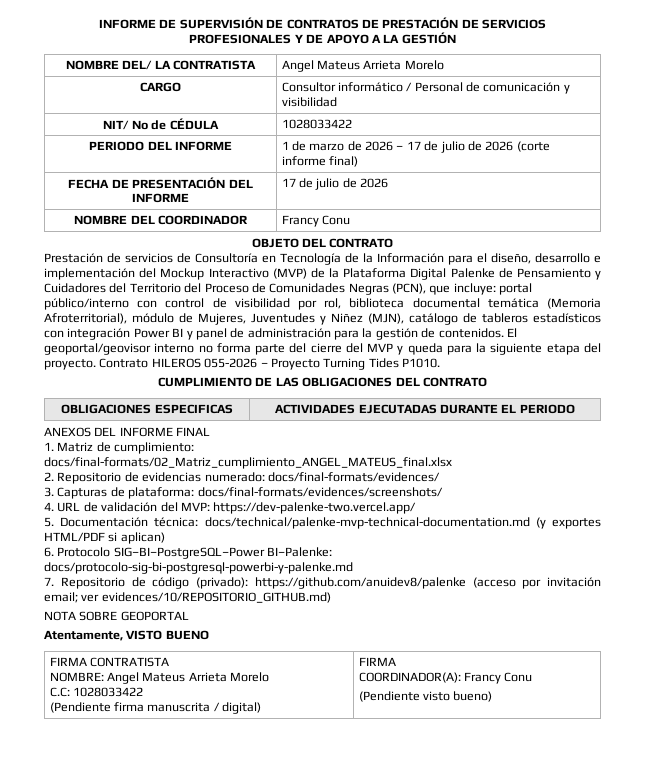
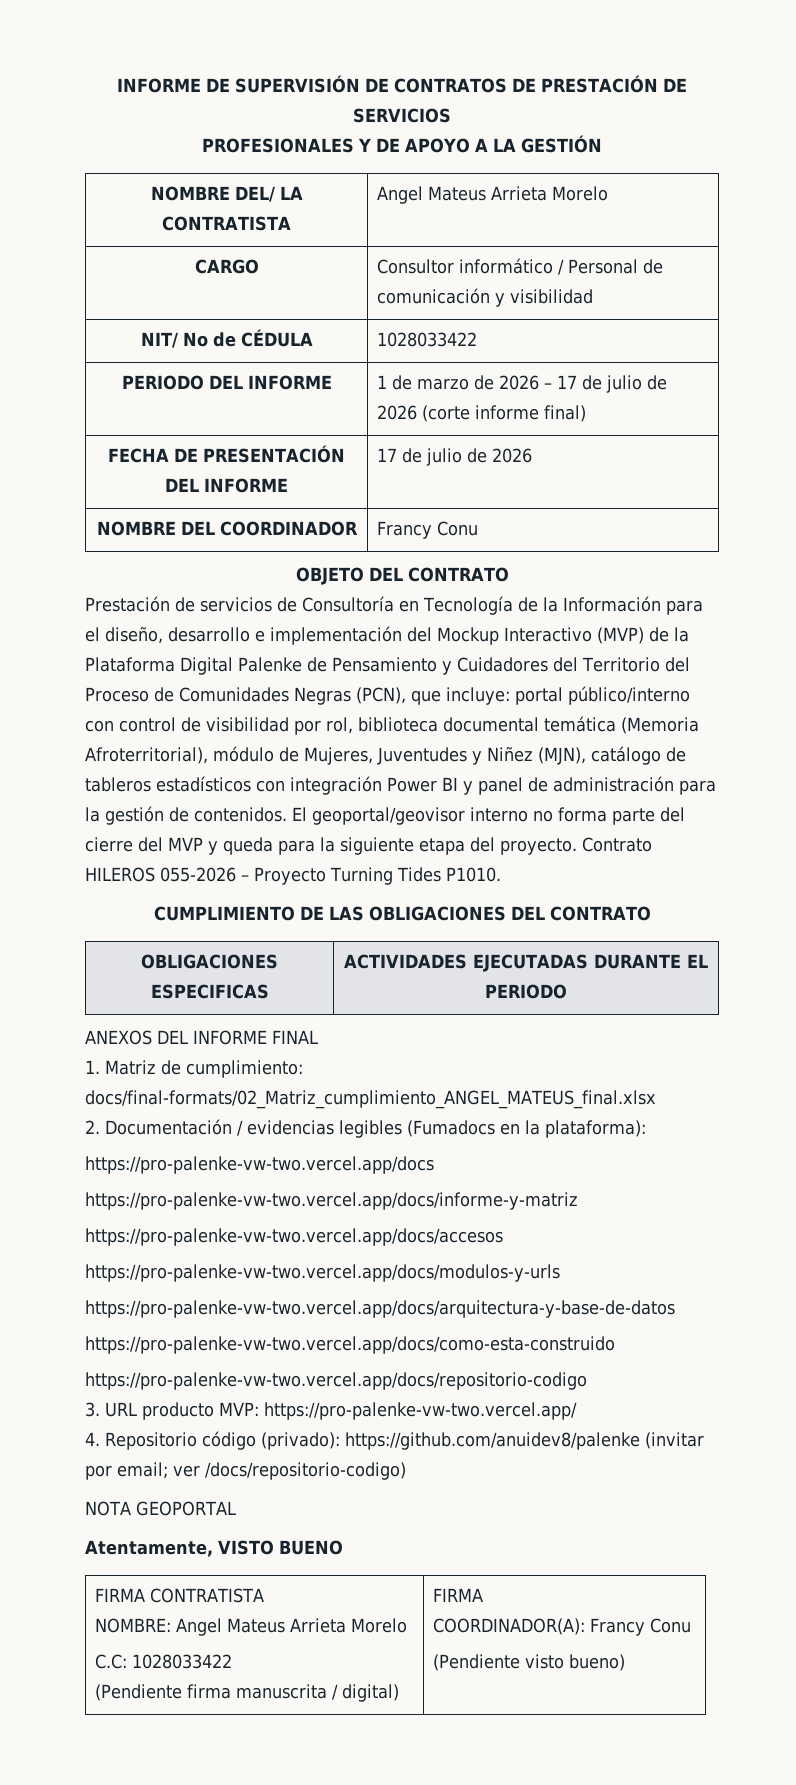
[57,472,440,484] [44,487,443,499] [44,502,417,514] [44,517,601,529] [44,532,165,544] [44,547,333,559] [44,562,353,574] [44,577,601,589] Repositorio de evidencias numerado: docs/final-formats/evidences/ // 3. Capturas de plataforma: docs/final-formats/evidences/screenshots/ // 4. URL de validación del MVP: https://dev-palenke-two.vercel.app/ // 5. Documentación técnica: docs/technical/palenke-mvp-technical-documentation.md (y exportes HTML/PDF si aplican) // 6. Protocolo SIG–BI–PostgreSQL–Power BI–Palenke: docs/protocolo-sig-bi-postgresql-powerbi-y-palenke.md // 7. Repositorio de código (privado): https://github.com/anuidev8/palenke (acceso por invitación -> [105,1119,646,1138] [85,1156,434,1174] [85,1192,578,1210] [85,1228,503,1246] [85,1264,560,1282] [85,1300,675,1318] [85,1336,615,1354] [85,1372,587,1390] [85,1402,577,1420] [85,1431,704,1450] [85,1465,112,1480] Documentación / evidencias legibles (Fumadocs en la plataforma): // https://pro-palenke-vw-two.vercel.app/docs // https://pro-palenke-vw-two.vercel.app/docs/informe-y-matriz // https://pro-palenke-vw-two.vercel.app/docs/accesos // https://pro-palenke-vw-two.vercel.app/docs/modulos-y-urls // https://pro-palenke-vw-two.vercel.app/docs/arquitectura-y-base-de-datos // https://pro-palenke-vw-two.vercel.app/docs/como-esta-construido // https://pro-palenke-vw-two.vercel.app/docs/repositorio-codigo // 3. URL producto MVP: https://pro-palenke-vw-two.vercel.app/ // 4. Repositorio código (privado): https://github.com/anuidev8/palenke (invitar por
[101,592,331,603] evidences/10/REPOSITORIO_GITHUB.md) -> [205,1462,406,1480] /docs/repositorio-codigo)
[79,611,118,621] SOBRE -> (131, 1508) none

